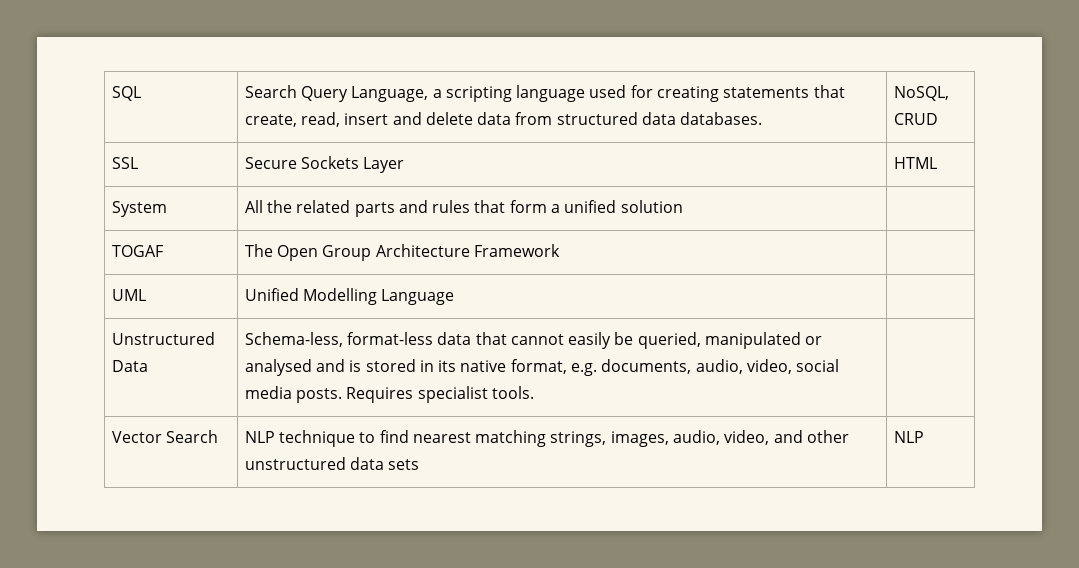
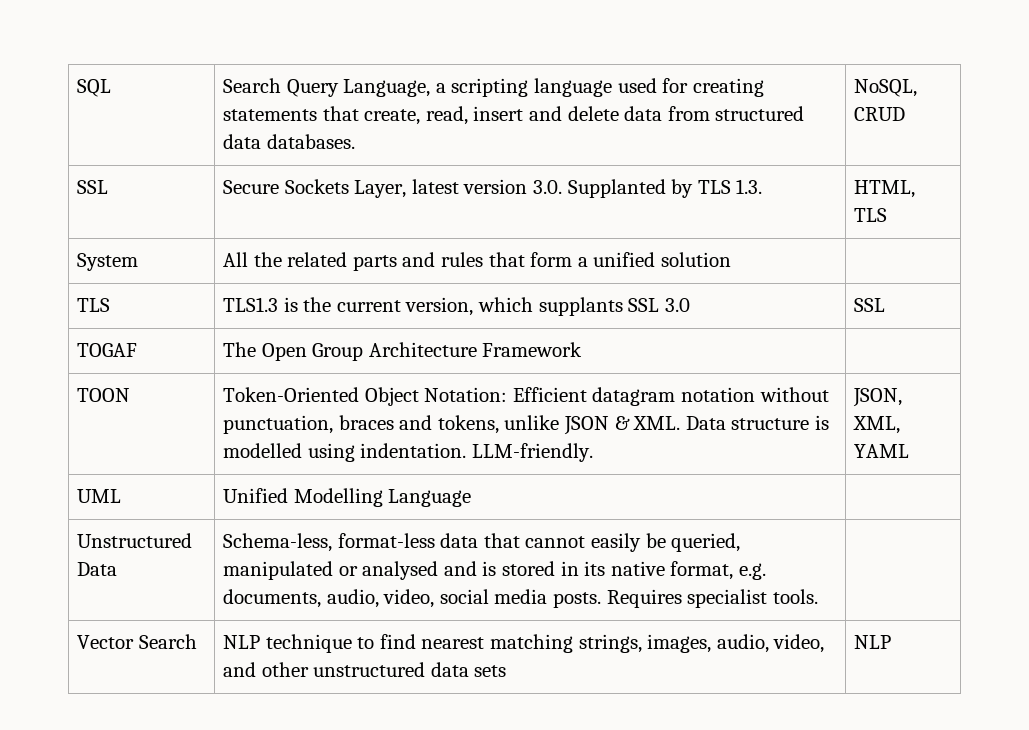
[363,157,405,173] [893,157,937,169] Layer | HTML -> [354,179,763,198] [854,180,916,198] [854,208,888,222] Layer, latest version 3.0. Supplanted by TLS 1.3. | HTML, TLS
(683, 206) none -> [77,298,111,312] [223,297,690,316] [854,298,886,312] // TLS | TLS1.3 is the current version, which supplants SSL 3.0 | SSL
(560, 250) none -> [77,388,131,402] [223,387,829,406] [223,415,829,435] [223,443,593,462] [853,388,903,407] [853,416,901,434] [854,444,910,458] // TOON | Token-Oriented Object Notation: Efficient datagram notation without punctuation, braces and tokens, unlike JSON & XML. Data structure is modelled using indentation. LLM-friendly. | JSON, XML, YAML

